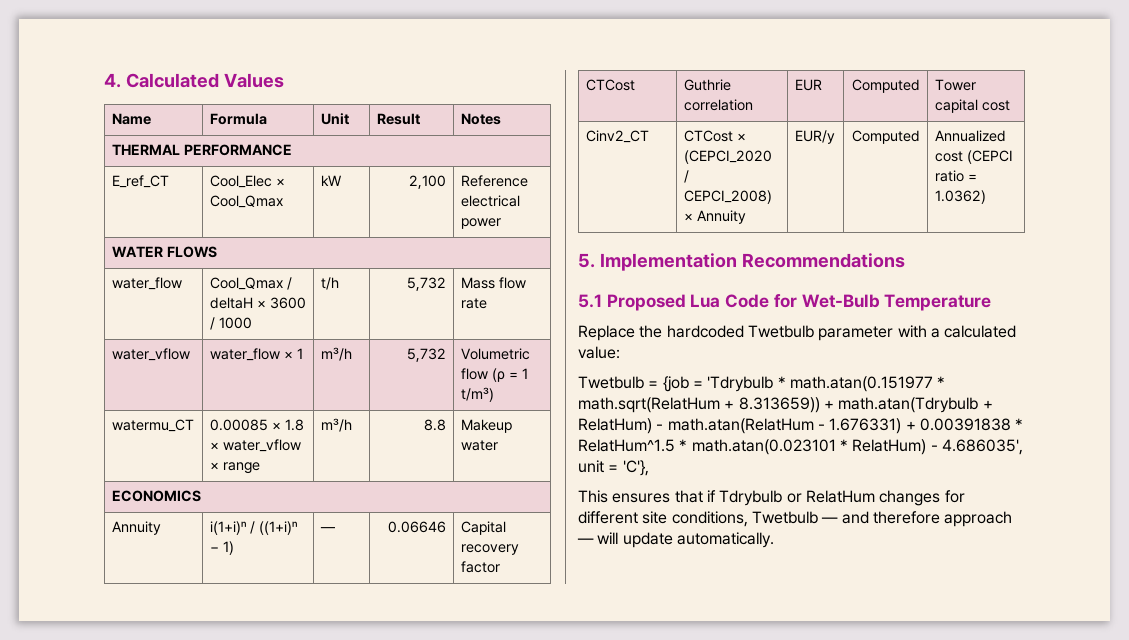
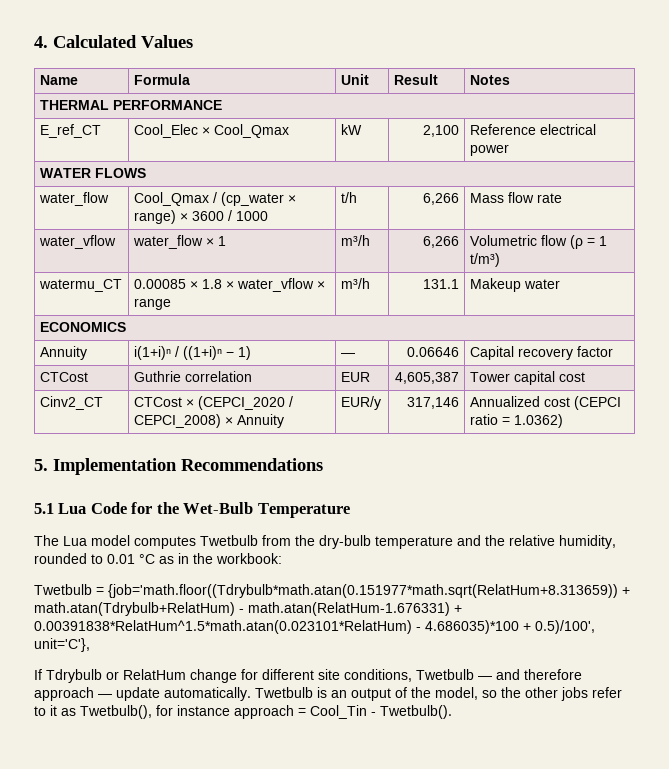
[209,297,253,309] deltaH -> [220,192,296,206] [133,210,176,224] (cp_water × range)
[407,277,447,291] 5,732 -> [423,193,460,205] 6,266
[407,348,447,362] 5,732 -> [423,236,460,248] 6,266
[424,419,447,431] 8.8 -> [423,279,460,289] 131.1
[852,79,921,93] Computed -> [395,372,460,384] 4,605,387
[852,130,921,144] Computed -> [407,397,460,409] 317,146
[606,294,686,311] Proposed -> (54, 508) none
(797, 301) none -> [156,502,179,514] the
[578,325,1017,341] [578,346,620,359] [578,376,946,392] [578,397,993,413] [578,418,1024,434] [578,439,1023,455] [578,460,649,476] [578,490,716,503] Replace the hardcoded Twetbulb parameter with a calculated value: // Twetbulb = {job = 'Tdrybulb * math.atan(0.151977 * math.sqrt(RelatHum + 8.313659)) + math.atan(Tdrybulb + RelatHum) - math.atan(RelatHum - 1.676331) + 0.00391838 * RelatHum^1.5 * math.atan(0.023101 * RelatHum) - 4.686035', unit = 'C'}, // This ensures that if -> [34,535,616,549] [34,553,282,564] [34,584,630,598] [34,602,462,616] [34,620,595,634] [34,638,90,652] [34,669,42,680] The Lua model computes Twetbulb from the dry-bulb temperature and the relative humidity, rounded to 0.01 °C as in the workbook: // Twetbulb = {job='math.floor((Tdrybulb*math.atan(0.151977*math.sqrt(RelatHum+8.313659)) + math.atan(Tdrybulb+RelatHum) - math.atan(RelatHum-1.676331) + 0.00391838*RelatHum^1.5*math.atan(0.023101*RelatHum) - 4.686035)*100 + 0.5)/100', unit='C'}, // If
[879,490,941,506] changes -> [190,669,237,683] change
[597,532,619,544] will -> (112, 696) none
(774, 540) none -> [255,687,622,701] [34,705,452,719] Twetbulb is an output of the model, so the other jobs refer to it as Twetbulb(), for instance approach = Cool_Tin - Twetbulb().

